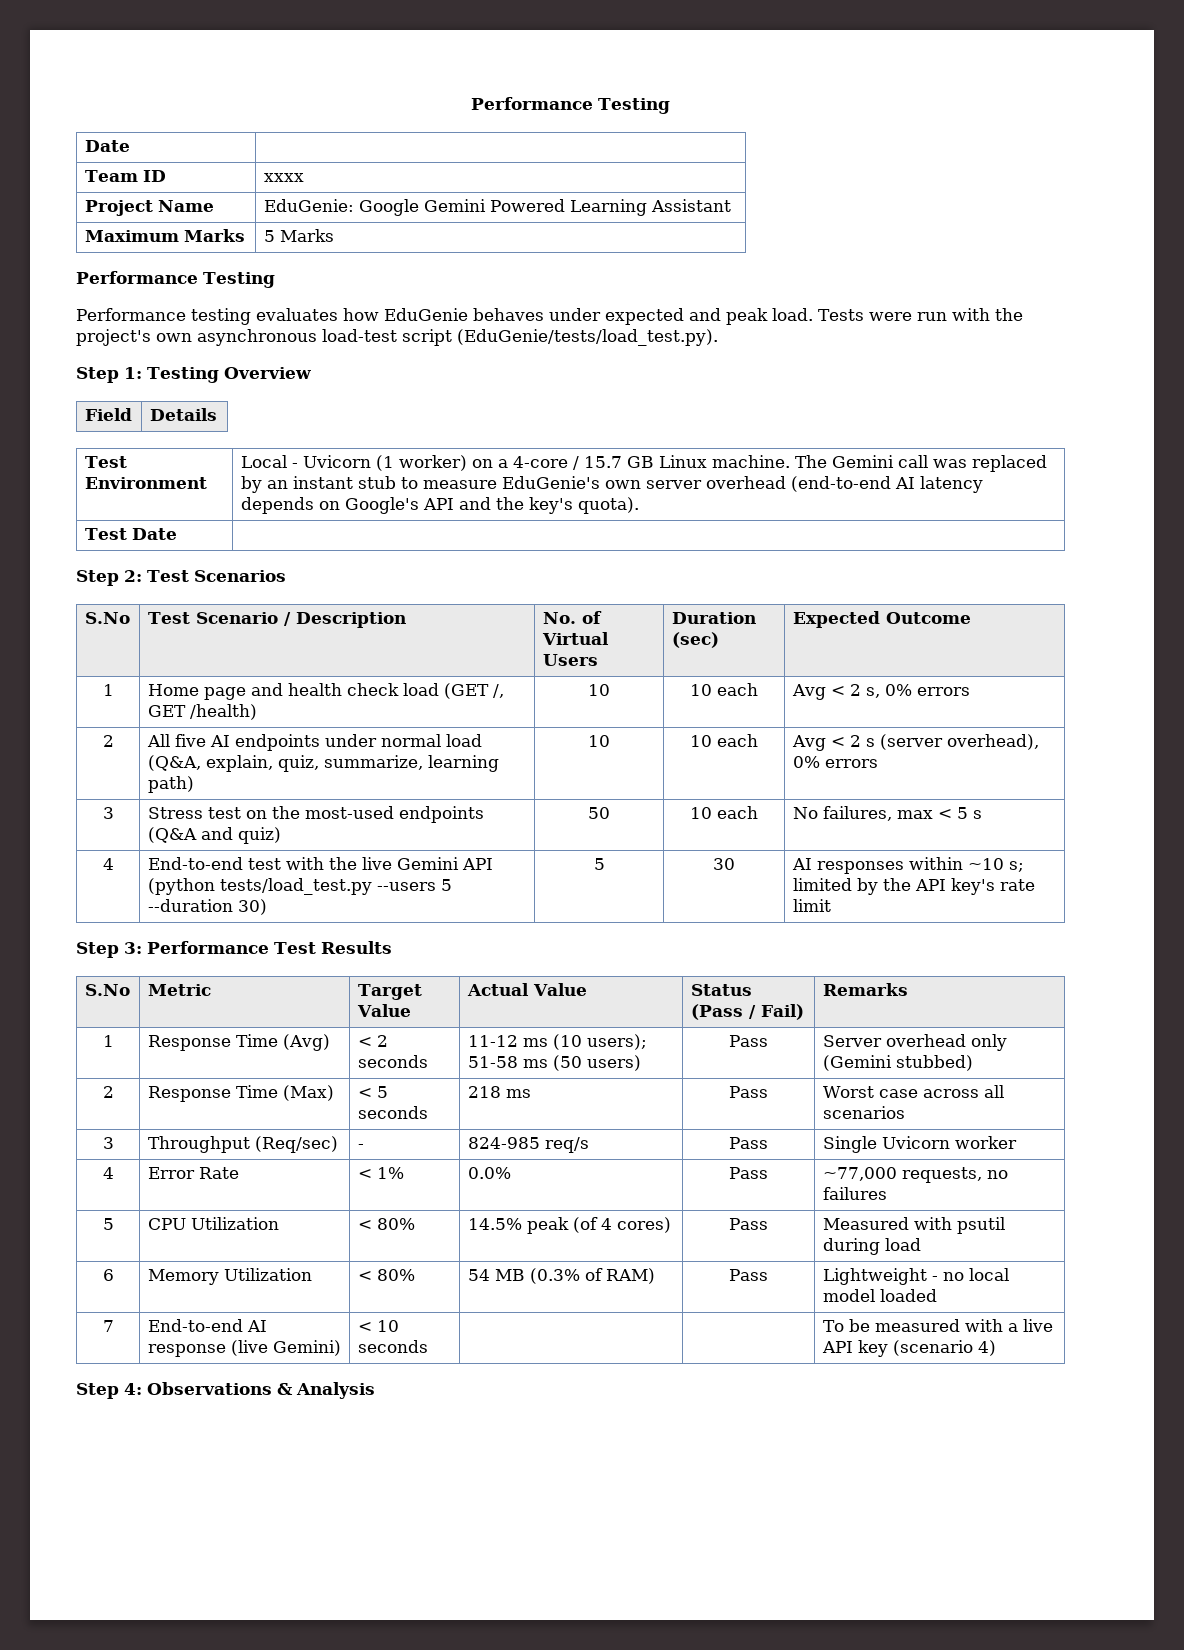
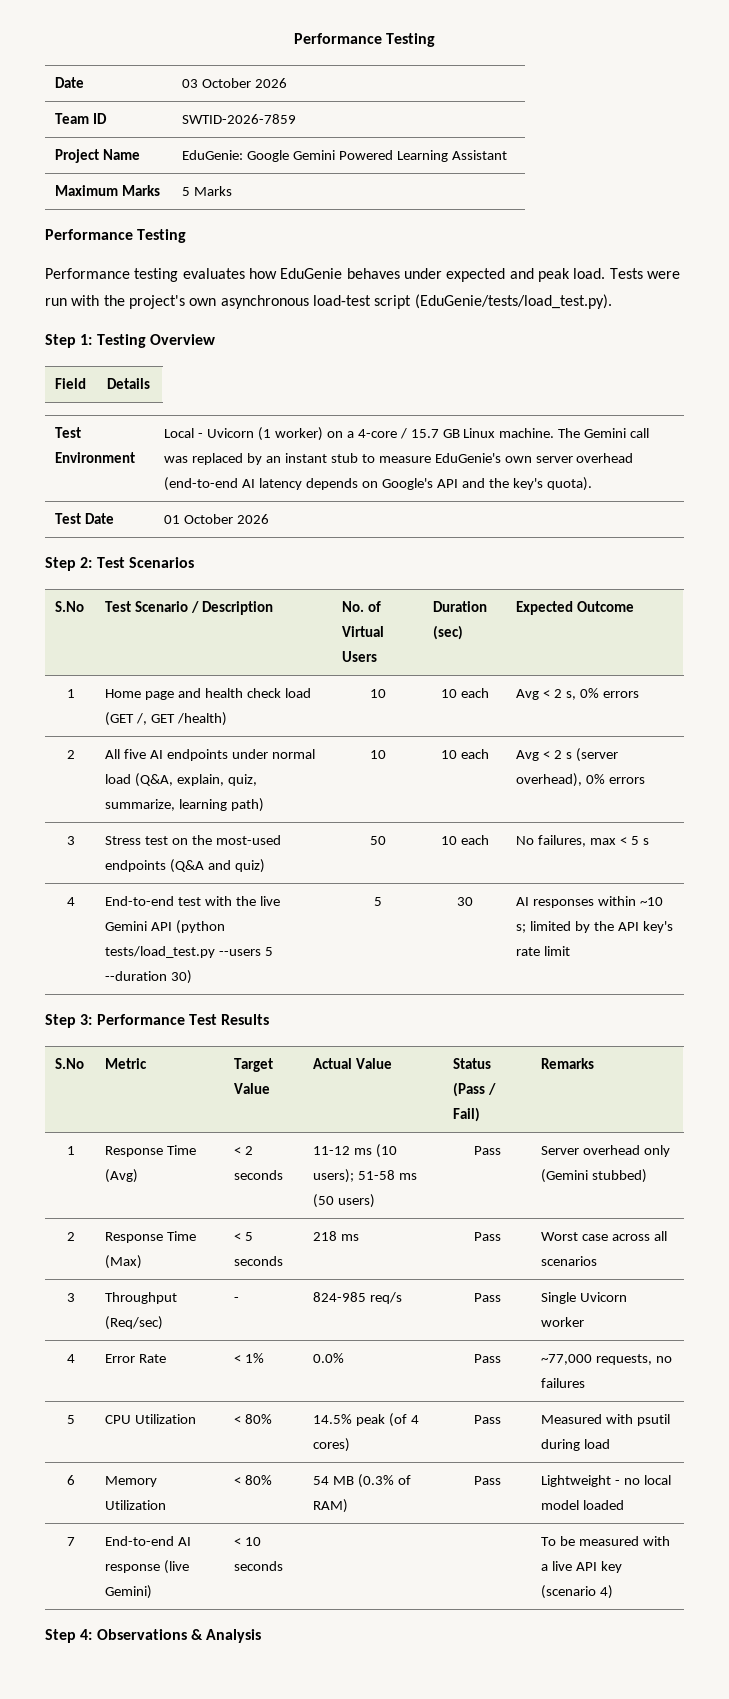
(130, 146) none -> [182,78,288,88] 03 October 2026
[263,173,304,182] xxxx -> [182,114,297,124] SWTID-2026-7859
(177, 534) none -> [164,514,270,524] 01 October 2026

